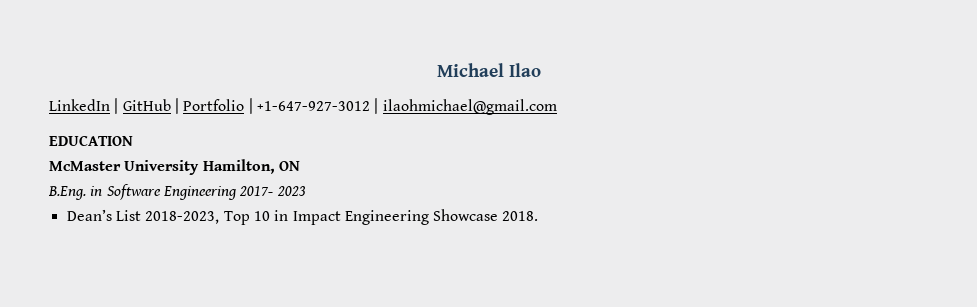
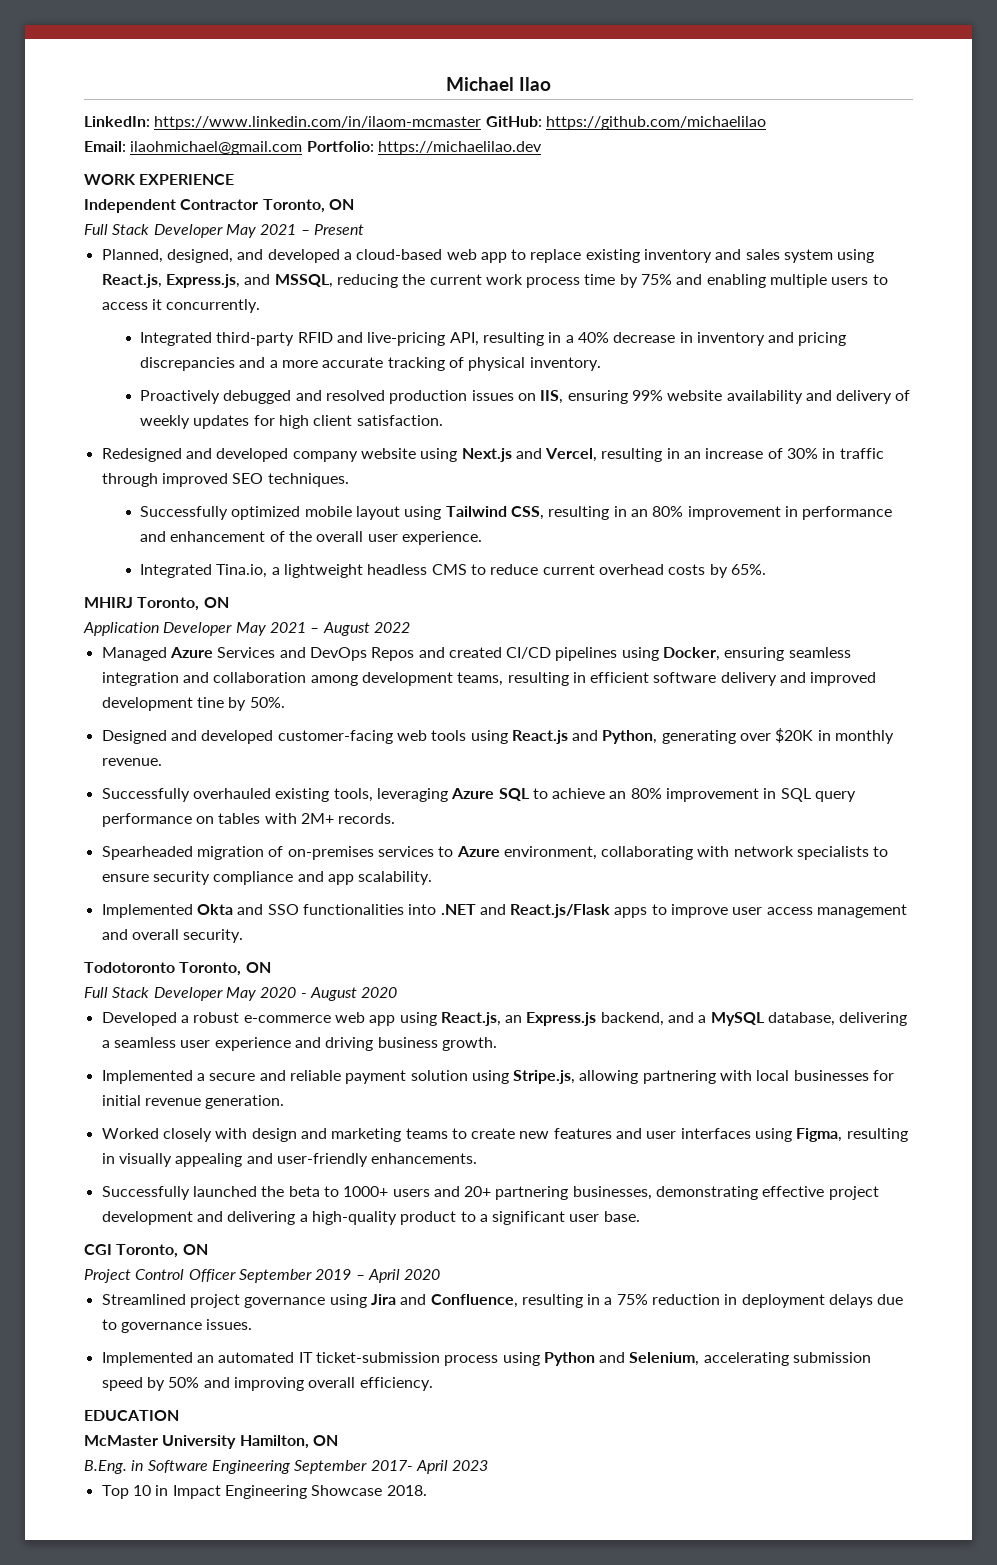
[49,98,557,115] LinkedIn | GitHub | Portfolio | +1-647-927-3012 | ilaohmichael@gmail.com -> [84,116,766,130] [84,141,542,155] [84,174,235,185] [84,199,354,213] [84,224,364,238] [101,249,875,263] [101,274,888,288] [101,299,261,313] [139,332,847,346] [139,357,601,371] [139,390,911,404] [139,415,443,429] [101,448,884,462] [101,473,349,487] [139,506,893,520] [139,531,482,545] [139,564,766,578] [84,597,229,611] [83,622,410,636] [101,647,851,661] [101,672,877,686] [101,697,285,711] [101,728,895,744] [101,758,162,766] [101,788,857,802] [101,813,396,827] [101,846,889,860] [101,871,433,885] [101,904,908,918] [101,929,244,943] [84,962,271,976] [84,987,398,1001] [101,1012,908,1026] [101,1037,497,1051] [101,1070,895,1084] [101,1095,285,1109] [101,1128,908,1142] [101,1153,478,1167] [101,1186,879,1200] [101,1211,640,1225] [84,1244,208,1258] [84,1269,441,1283] [101,1294,904,1308] [101,1319,253,1333] [101,1352,872,1366] [101,1377,433,1391] LinkedIn: https://www.linkedin.com/in/ilaom-mcmaster GitHub: https://github.com/michaelilao // Email: ilaohmichael@gmail.com Portfolio: https://michaelilao.dev // WORK EXPERIENCE // Independent Contractor Toronto, ON // Full Stack Developer May 2021 – Present // Planned, designed, and developed a cloud-based web app to replace existing inventory and sales system using React.js, Express.js, and MSSQL, reducing the current work process time by 75% and enabling multiple users to access it concurrently. // Integrated third-party RFID and live-pricing API, resulting in a 40% decrease in inventory and pricing discrepancies and a more accurate tracking of physical inventory. // Proactively debugged and resolved production issues on IIS, ensuring 99% website availability and delivery of weekly updates for high client satisfaction. // Redesigned and developed company website using Next.js and Vercel, resulting in an increase of 30% in traffic through improved SEO techniques. // Successfully optimized mobile layout using Tailwind CSS, resulting in an 80% improvement in performance and enhancement of the overall user experience. // Integrated Tina.io, a lightweight headless CMS to reduce current overhead costs by 65%. // MHIRJ Toronto, ON // Application Developer May 2021 – August 2022 // Managed Azure Services and DevOps Repos and created CI/CD pipelines using Docker, ensuring seamless integration and collaboration among development teams, resulting in efficient software delivery and improved development tine by 50%. // Designed and developed customer-facing web tools using React.js and Python, generating over $20K in monthly revenue. // Successfully overhauled existing tools, leveraging Azure SQL to achieve an 80% improvement in SQL query performance on tables with 2M+ records. // Spearheaded migration of on-premises services to Azure environment, collaborating with network specialists to ensure security compliance and app scalability. // Implemented Okta and SSO functionalities into .NET and React.js/Flask apps to improve user access management and overall security. // Todotoronto Toronto, ON // Full Stack Developer May 2020 - August 2020 // Developed a robust e-commerce web app using React.js, an Express.js backend, and a MySQL database, delivering a seamless user experience and driving business growth. // Implemented a secure and reliable payment solution using Stripe.js, allowing partnering with local businesses for initial revenue generation. // Worked closely with design and marketing teams to create new features and user interfaces using Figma, resulting in visually appealing and user-friendly enhancements. // Successfully launched the beta to 1000+ users and 20+ partnering businesses, demonstrating effective project development and delivering a high-quality product to a significant user base. // CGI Toronto, ON // Project Control Officer September 2019 – April 2020 // Streamlined project governance using Jira and Confluence, resulting in a 75% reduction in deployment delays due to governance issues. // Implemented an automated IT ticket-submission process using Python and Selenium, accelerating submission speed by 50% and improving overall efficiency.
[239,186,306,196] [66,209,220,224] 2017- 2023 // Dean’s List 2018-2023, -> [294,1460,489,1474] September 2017- April 2023 //

